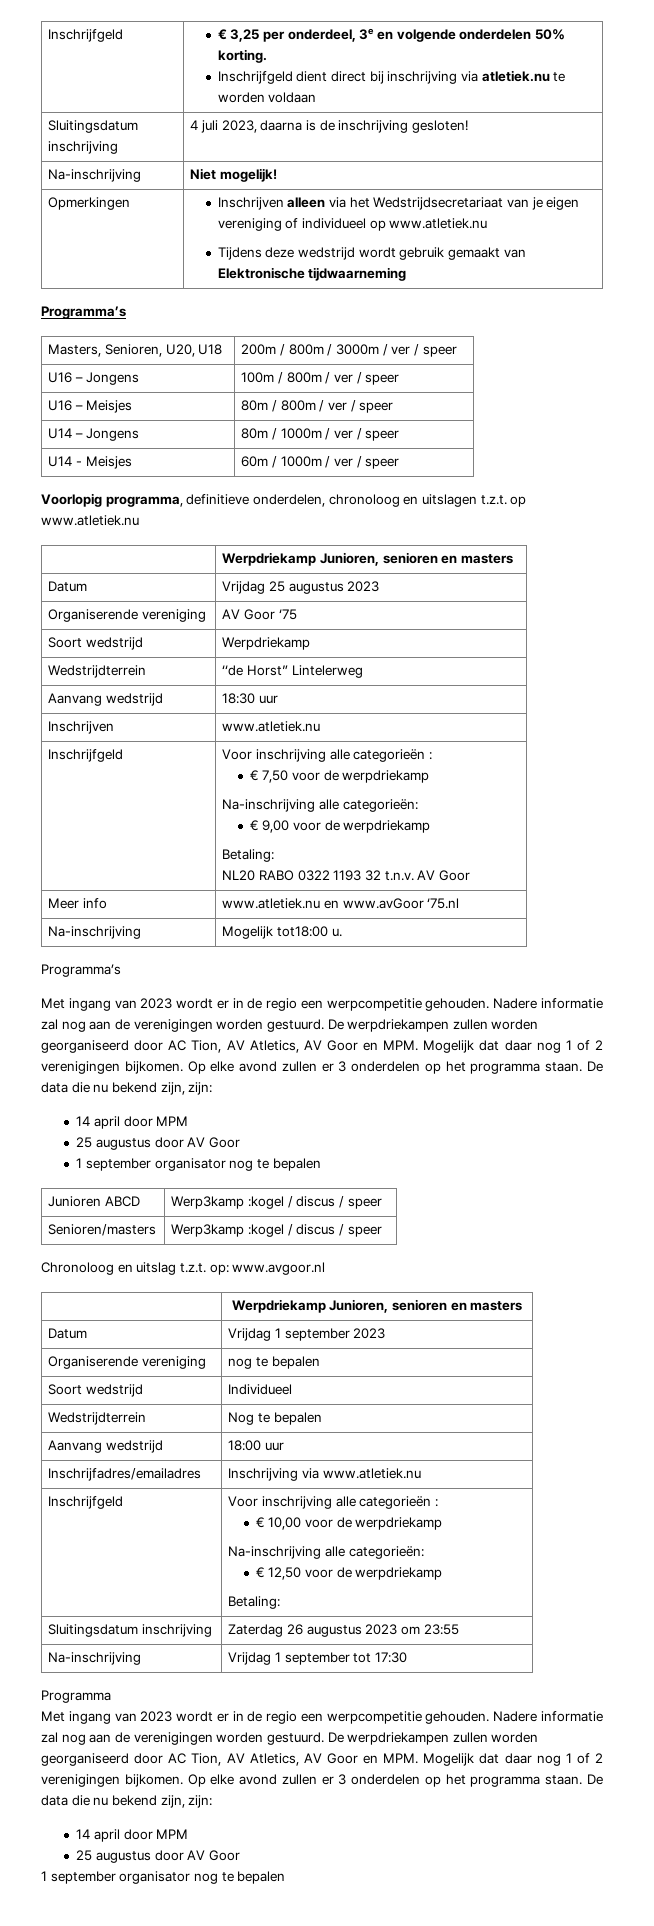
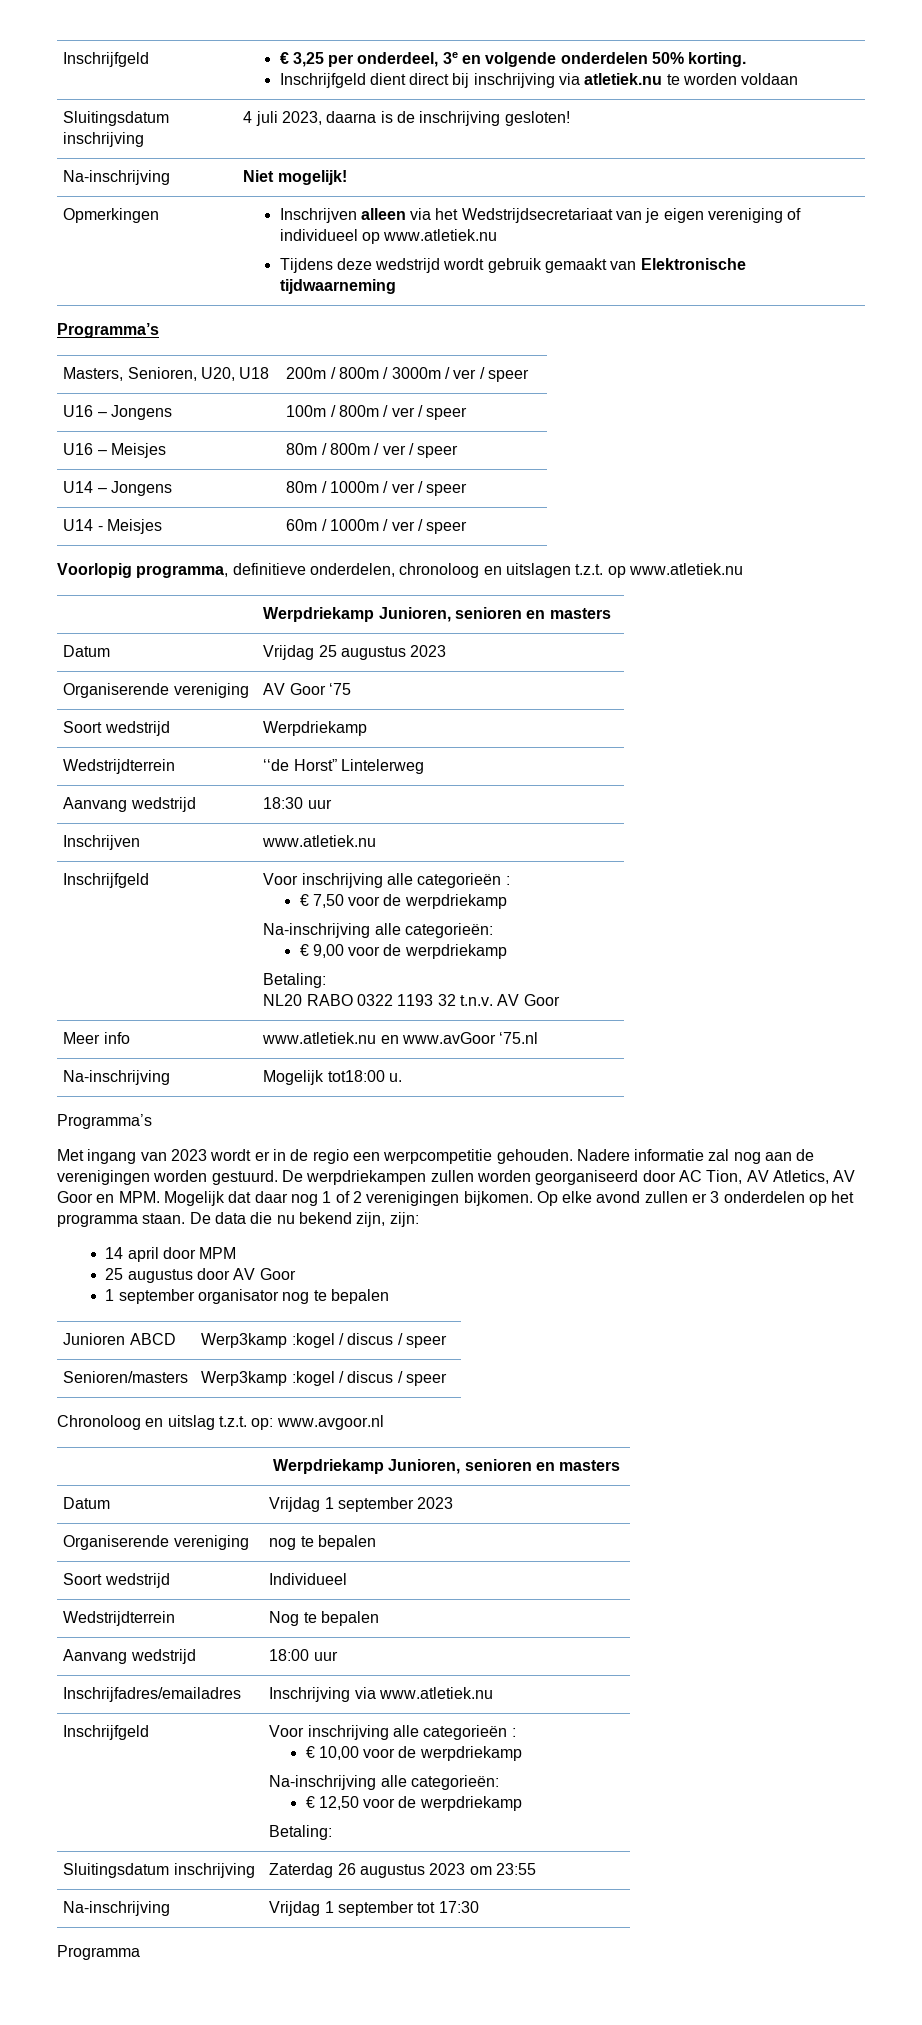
[41,1711,603,1724] [41,1732,539,1745] [41,1753,603,1766] [41,1774,603,1787] [41,1795,213,1808] [76,1829,189,1842] [76,1850,240,1863] [41,1871,286,1884] // Met ingang van 2023 wordt er in de regio een werpcompetitie gehouden. Nadere informatie zal nog aan de verenigingen worden gestuurd. De werpdriekampen zullen worden georganiseerd door AC Tion, AV Atletics, AV Goor en MPM. Mogelijk dat daar nog 1 of 2 verenigingen bijkomen. Op elke avond zullen er 3 onderdelen op het programma staan. De data die nu bekend zijn, zijn: // 14 april door MPM // 25 augustus door AV Goor // 1 september organisator nog te bepalen -> (140, 1952) none

